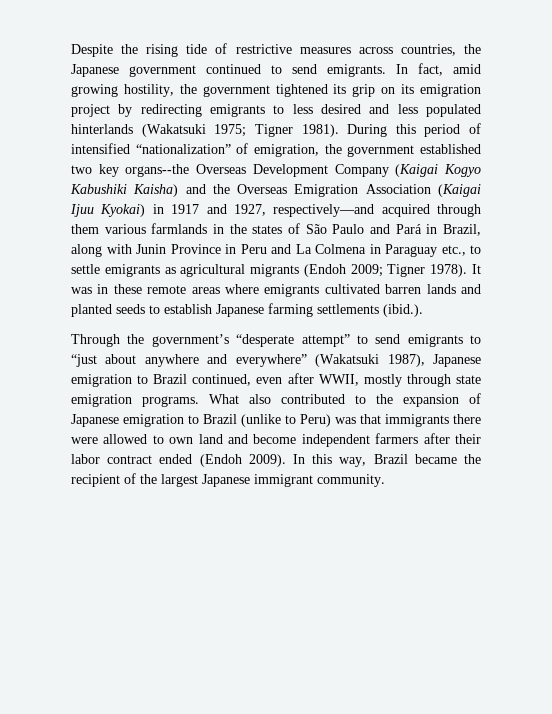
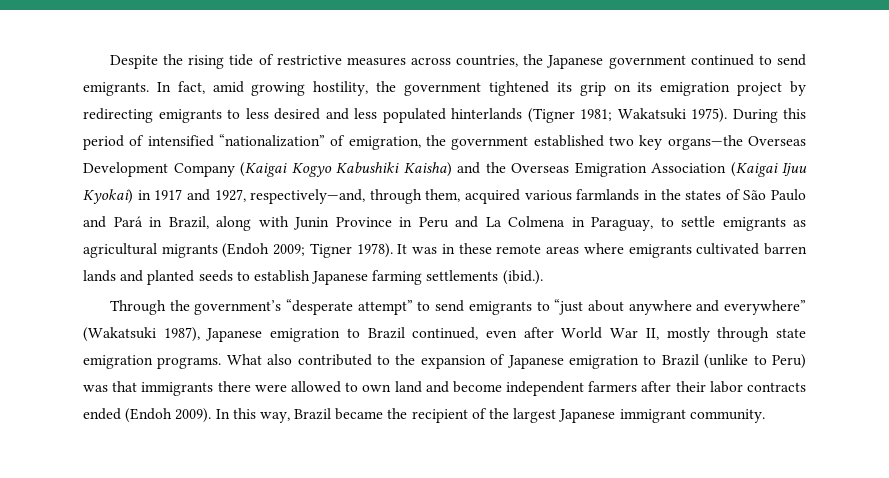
[141,124,339,137] (Wakatsuki 1975; Tigner 1981). -> [527,108,727,123] (Tigner 1981; Wakatsuki 1975).
[125,164,190,177] organs--the -> [667,135,743,150] organs—the
[273,204,481,217] [71,224,99,234] respectively—and acquired through them -> [250,189,520,204] respectively—and, through them, acquired
[385,244,466,257] Paraguay etc., -> [591,217,653,231] Paraguay,
[318,374,359,386] WWII, -> [561,327,659,340] World War II,
[107,455,153,464] contract -> [747,382,806,392] contracts

